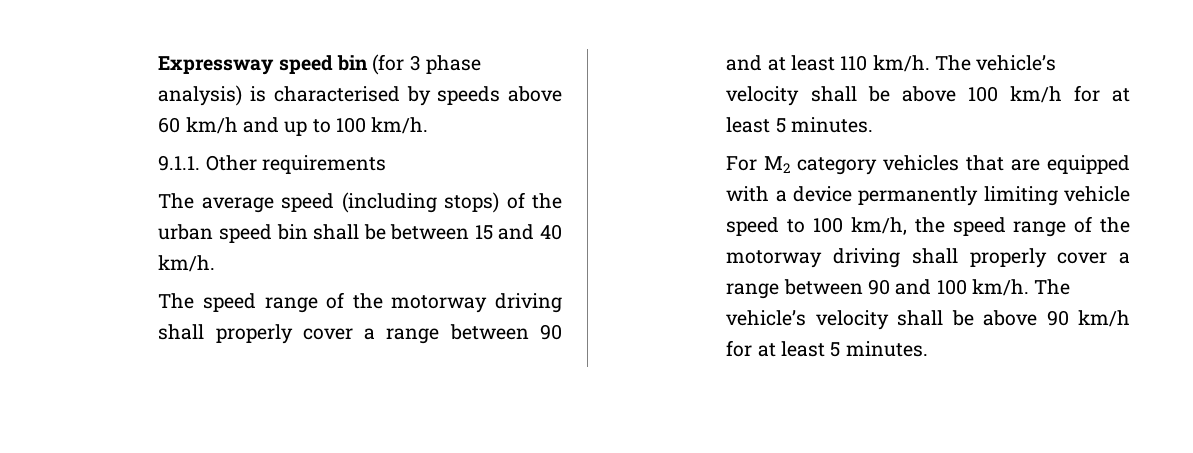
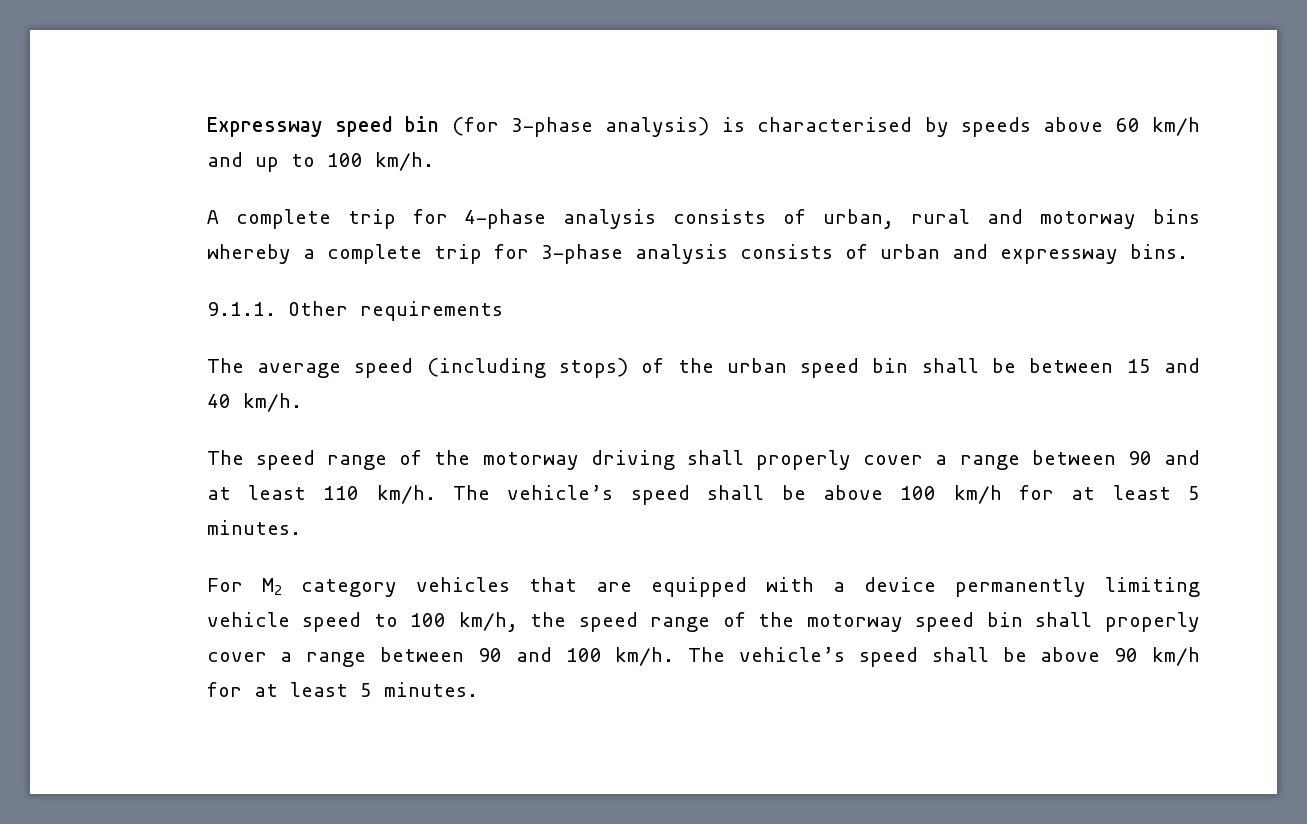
[409,55,481,74] 3 phase -> [511,117,594,137] 3-phase
(429, 125) none -> [206,209,1201,229] [206,244,1188,264] // A complete trip for 4-phase analysis consists of urban, rural and motorway bins whereby a complete trip for 3-phase analysis consists of urban and expressway bins.
[726,86,800,106] velocity -> [630,485,690,505] speed
[833,248,901,268] driving -> [915,612,1023,632] speed bin
[815,310,889,330] velocity -> [858,647,918,667] speed

